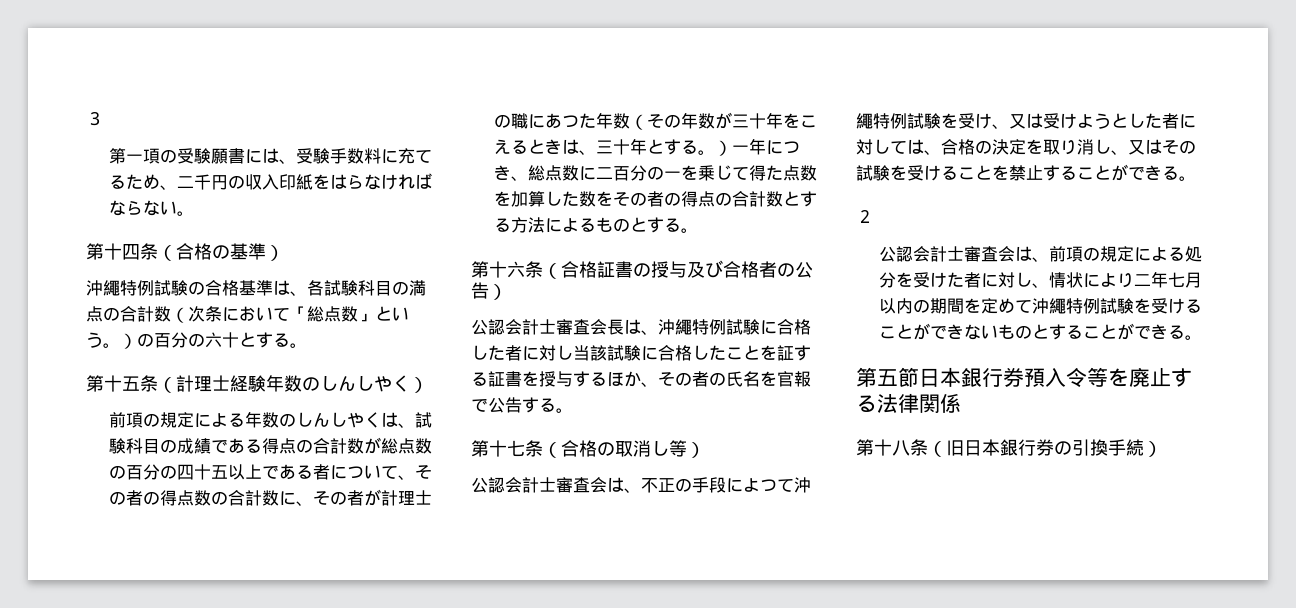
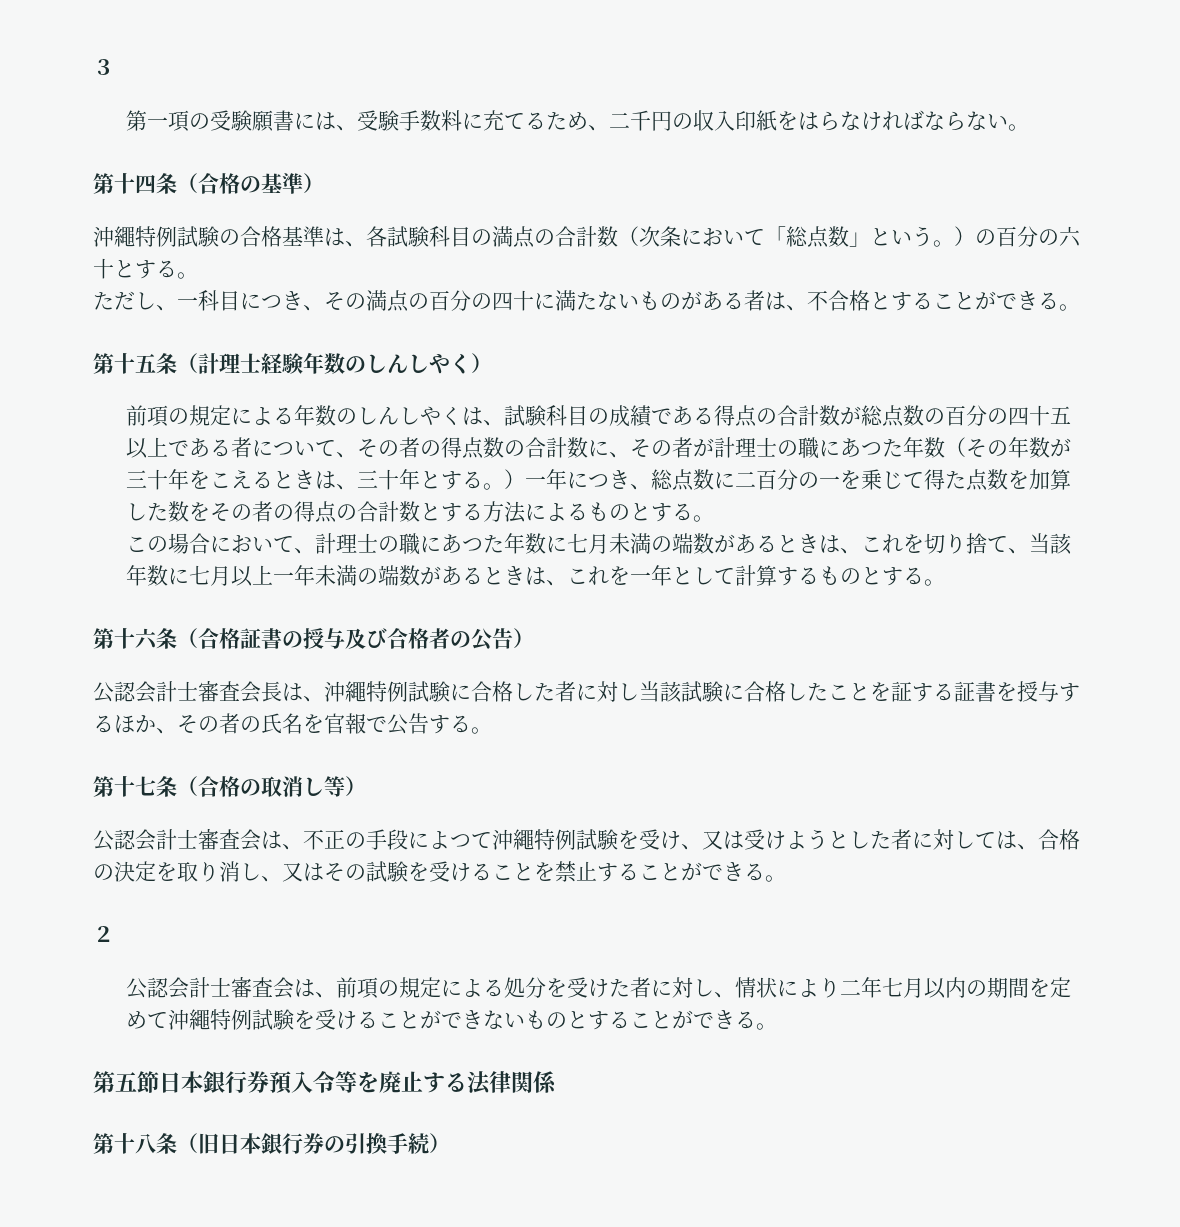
(307, 345) none -> [93,290,1080,312] // ただし、一科目につき、その満点の百分の四十に満たないものがある者は、不合格とすることができる。
(699, 230) none -> [126,533,1073,555] [126,565,946,587] // この場合において、計理士の職にあつた年数に七月未満の端数があるときは、これを切り捨て、当該年数に七月以上一年未満の端数があるときは、これを一年として計算するものとする。

